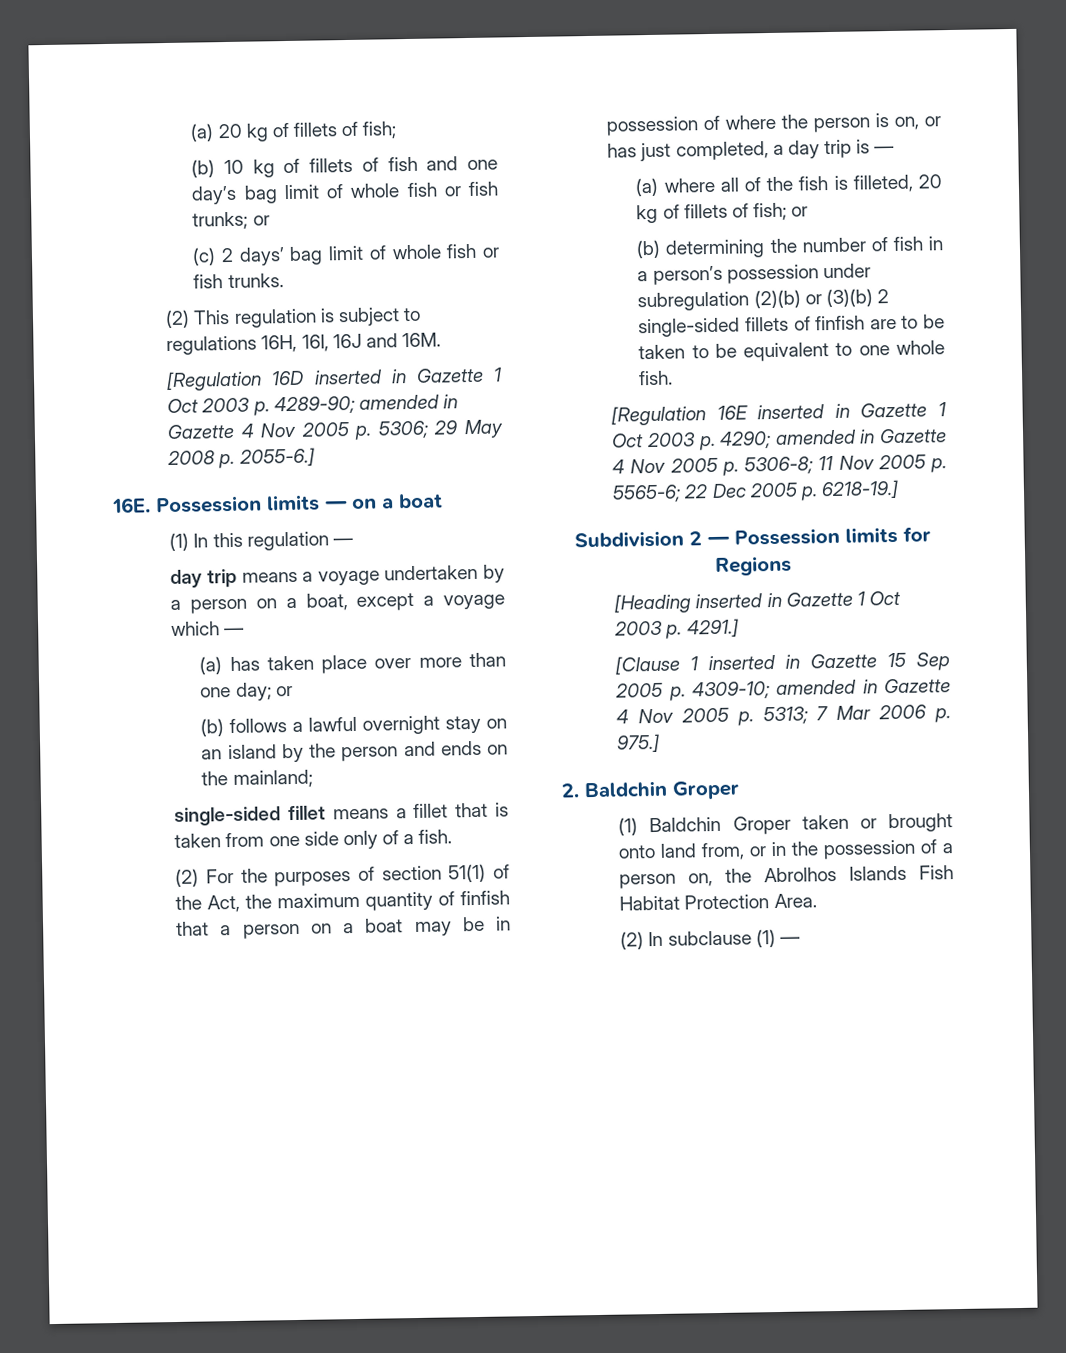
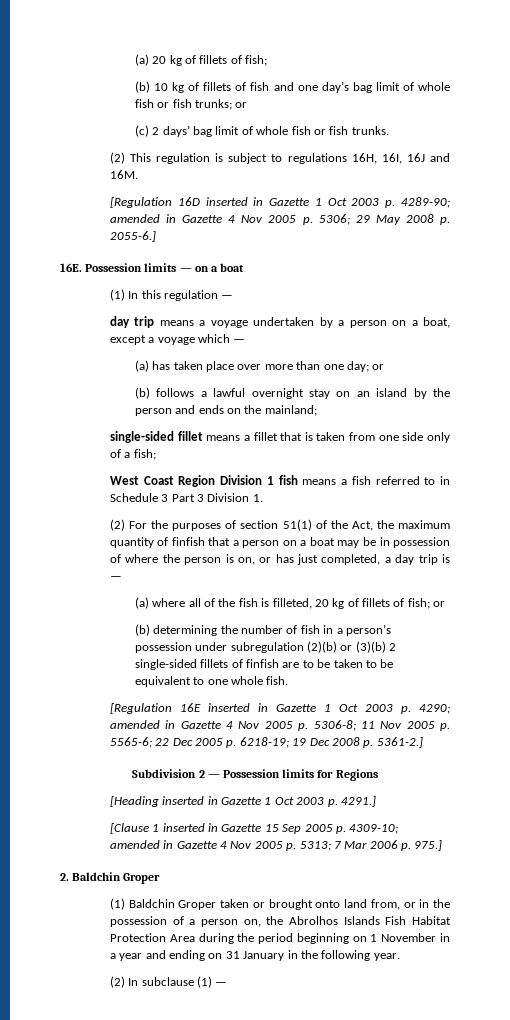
[418,829,453,844] fish. -> [133,449,156,460] [109,475,450,487] [109,493,263,502] fish; // West Coast Region Division 1 fish means a fish referred to in Schedule 3 Part 3 Division 1.
[820,479,899,500] 6218-19.] -> [239,737,423,748] 6218-19; 19 Dec 2008 p. 5361-2.]
[773,893,817,909] Area. -> [169,933,450,944] [109,950,400,961] Area during the period beginning on 1 November in a year and ending on 31 January in the following year.

